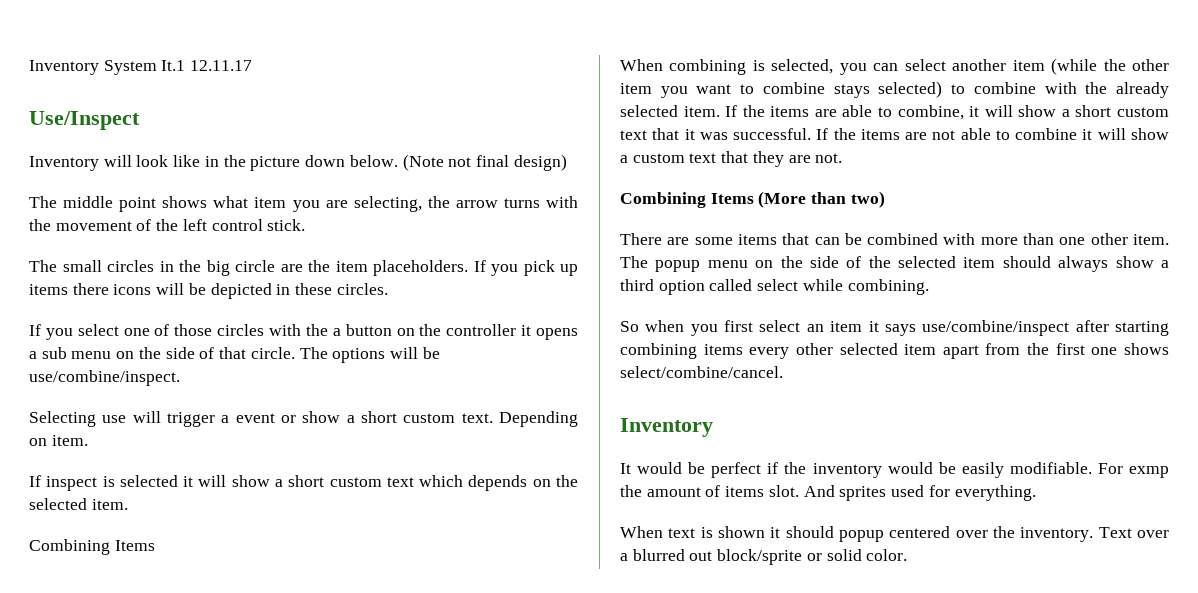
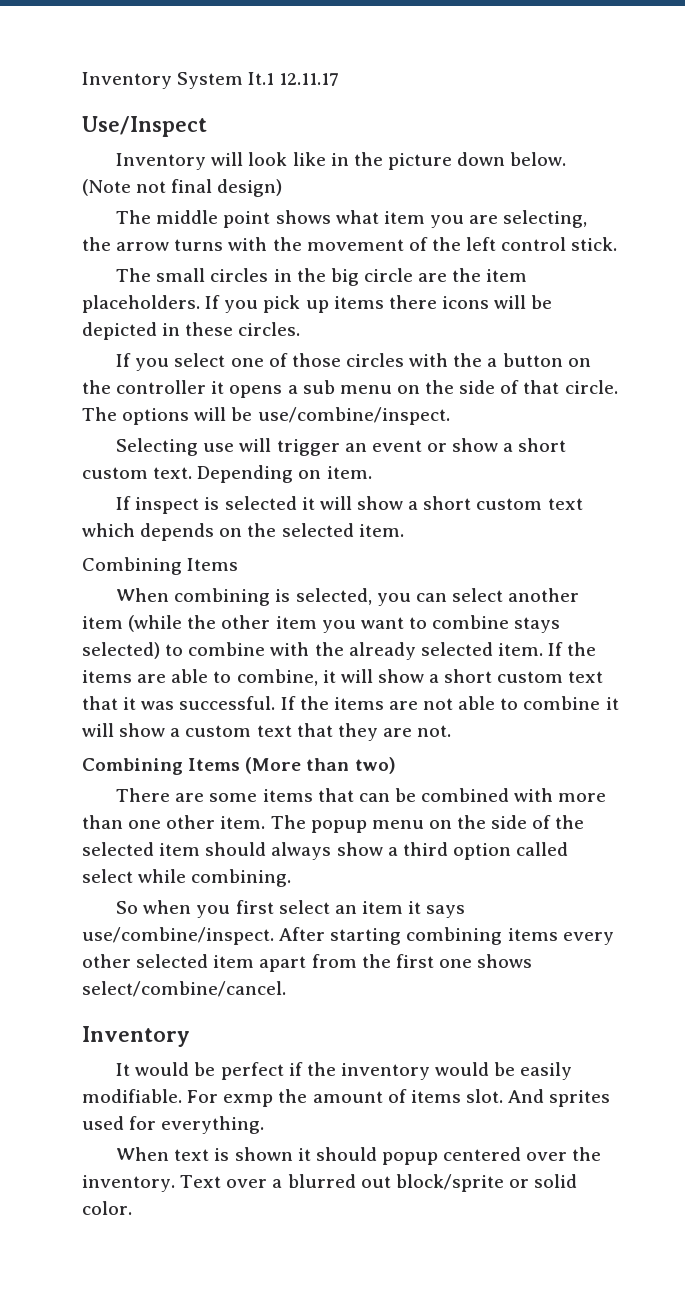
[221,415,230,423] a -> [344,443,367,452] an
[922,320,1109,336] use/combine/inspect after -> [82,927,326,945] use/combine/inspect. After

